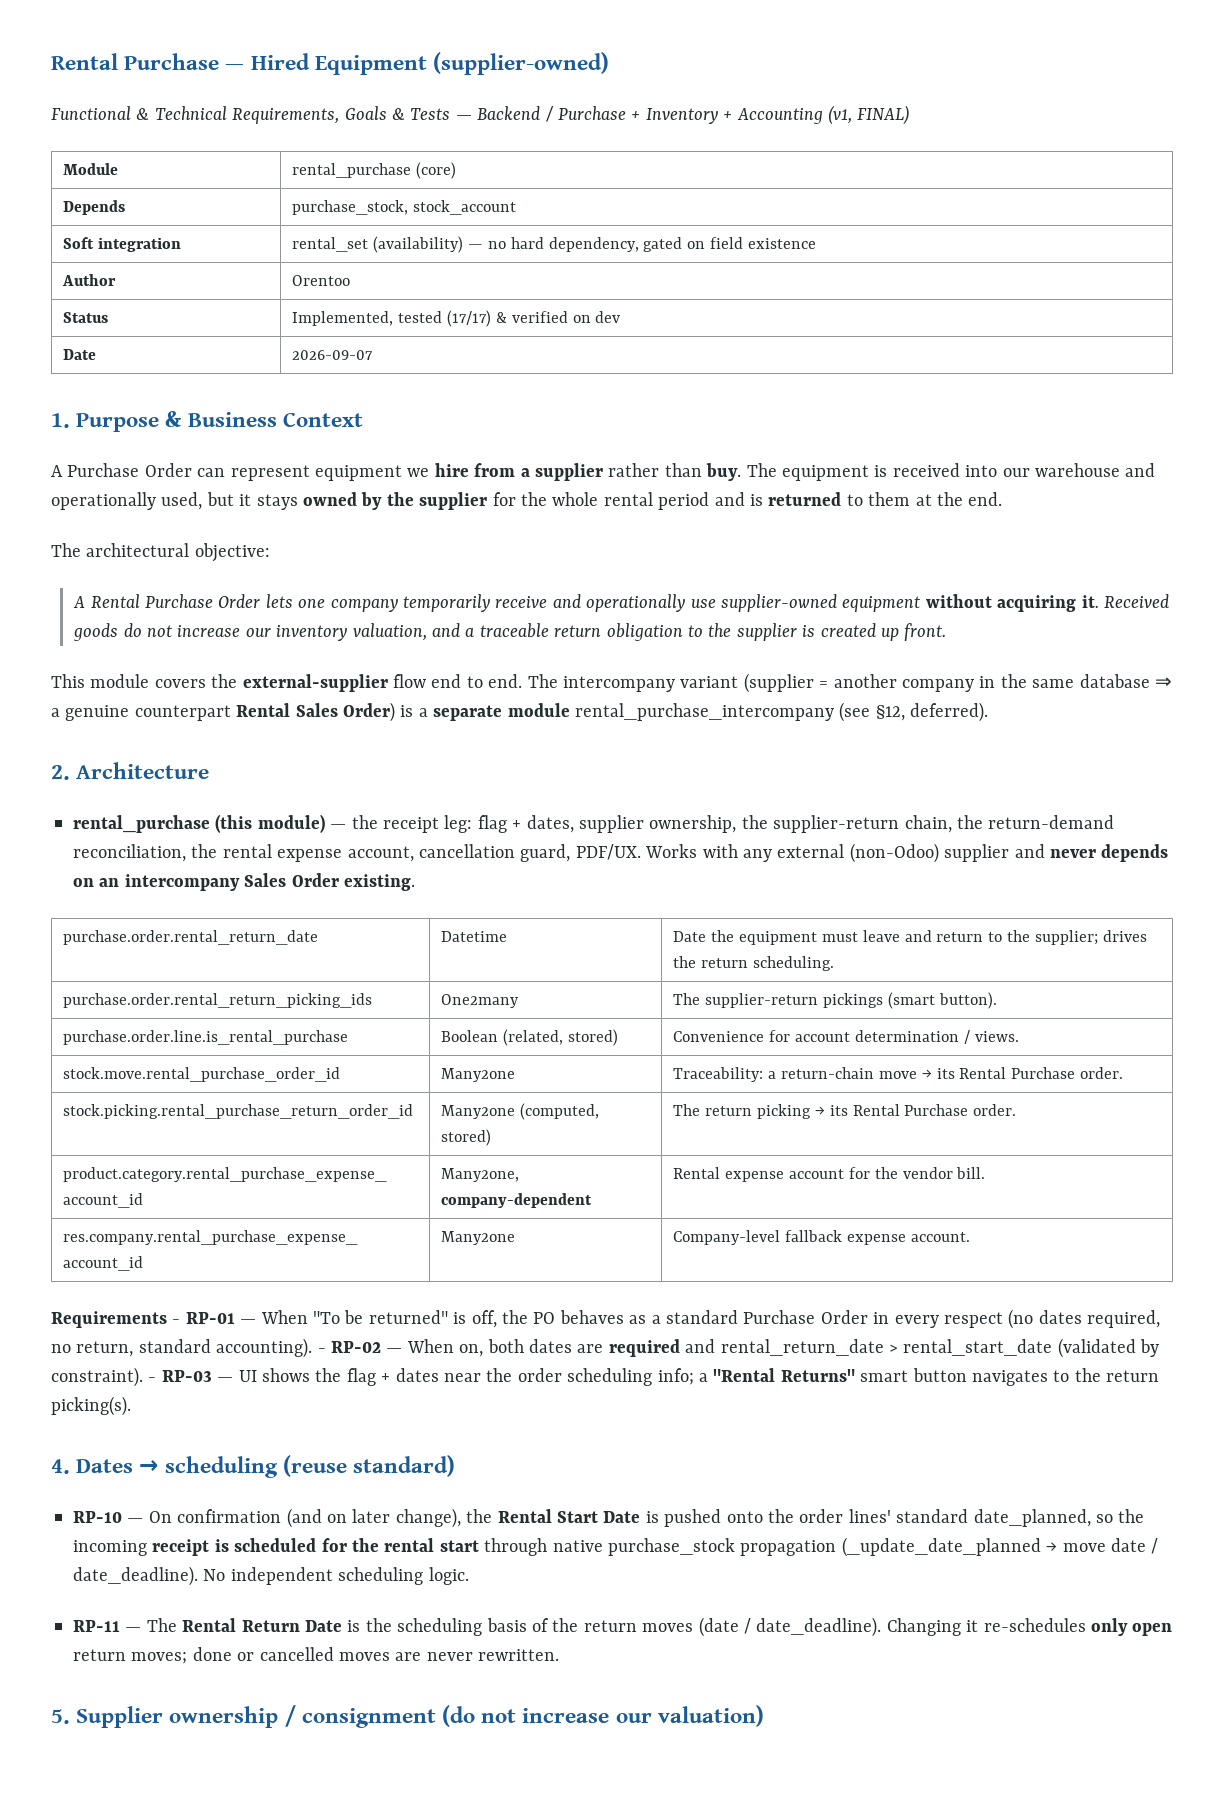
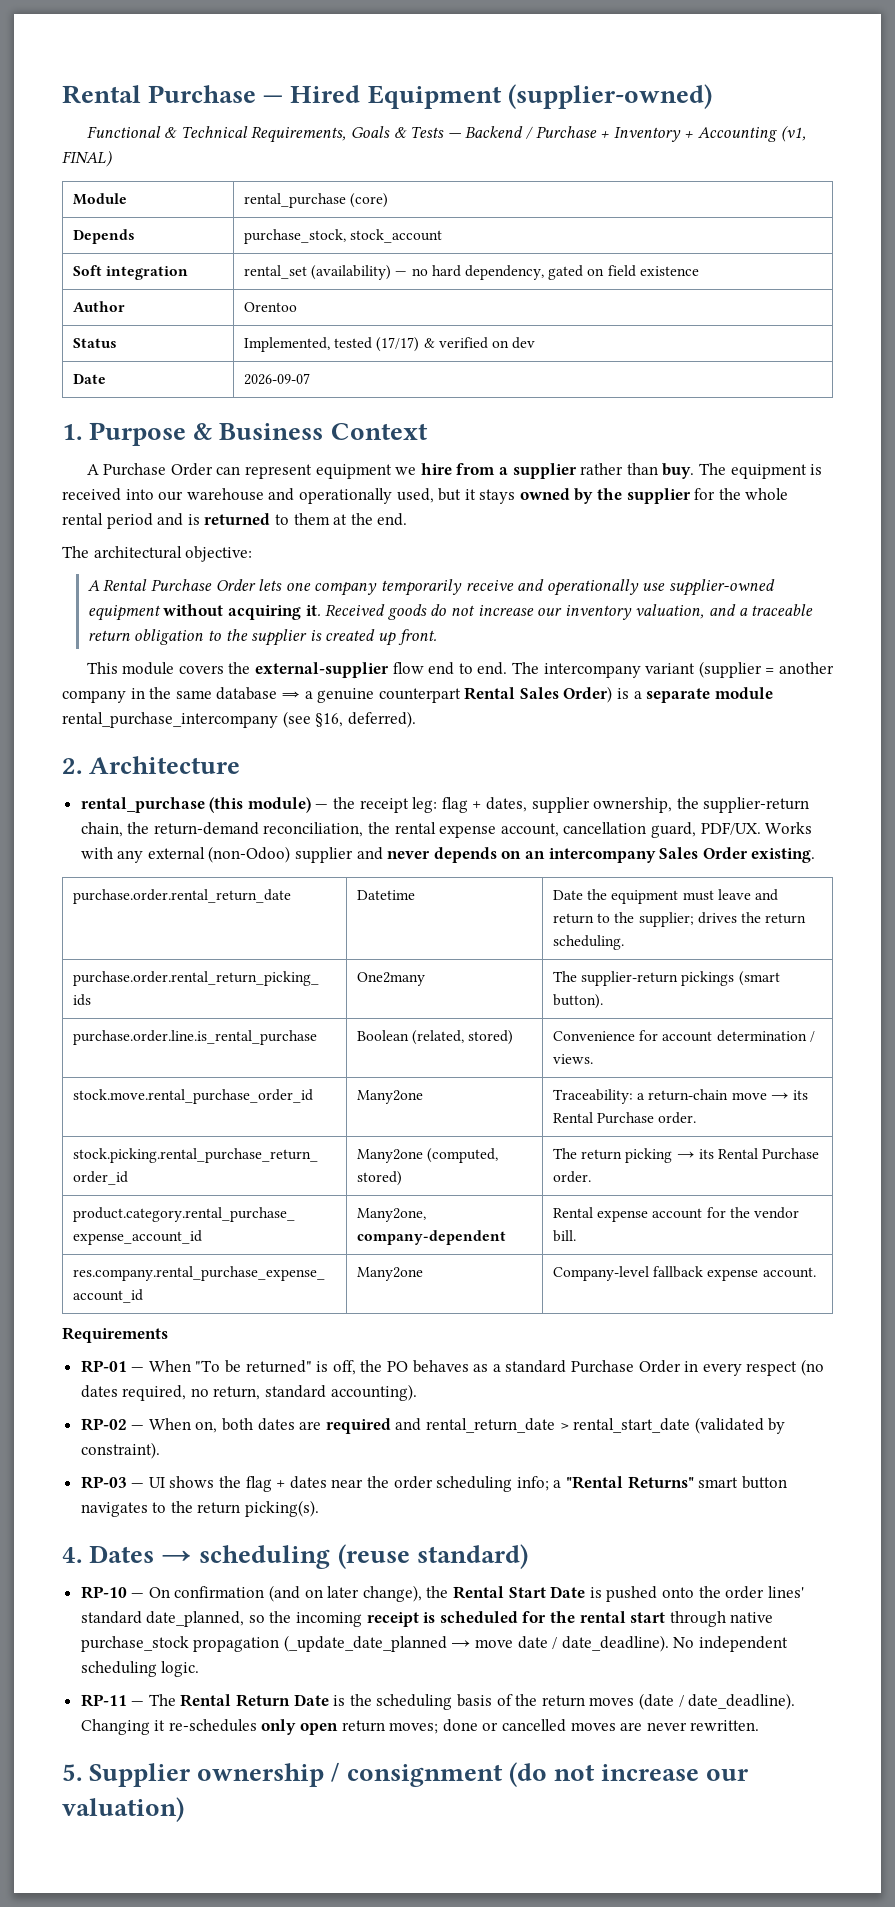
[875,705,905,721] §12, -> [315,713,344,727] §16,
[172,1319,181,1324] - -> (168, 1335) //
[317,1348,326,1353] - -> (417, 1392) //
[148,1377,157,1382] - -> (160, 1450) //

